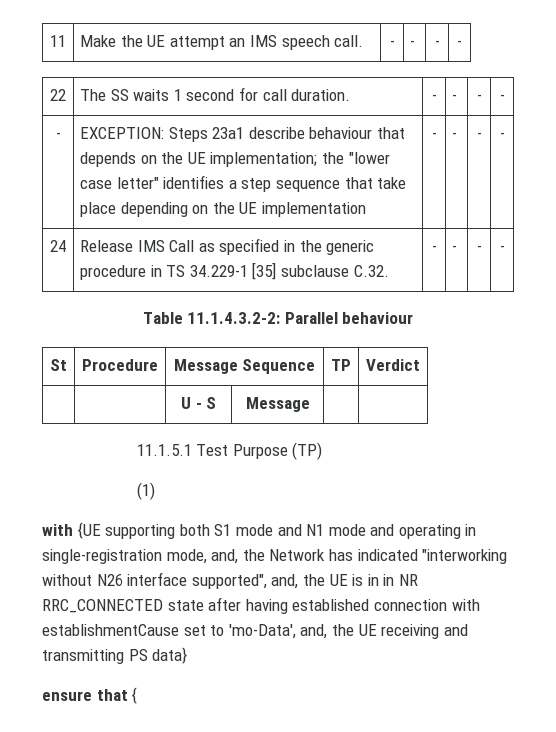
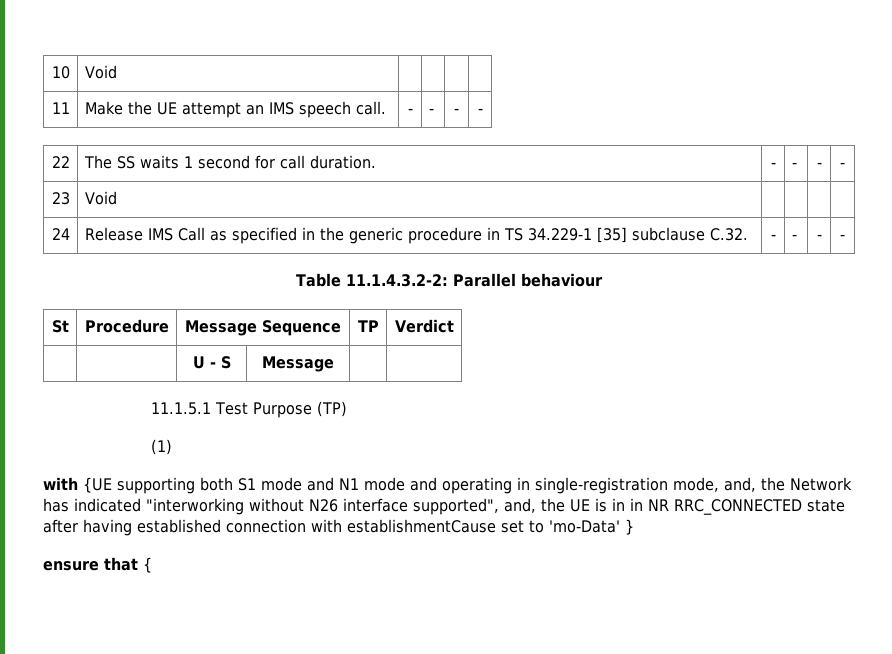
(50, 41) none -> [51,66,70,79] [84,65,117,79] 10 | Void | | | | //
[55,132,61,139] [80,127,405,142] [80,152,390,167] [80,175,407,192] [80,202,366,217] [431,132,437,139] [452,132,458,139] [476,132,482,139] [499,132,505,139] - | EXCEPTION: Steps 23a1 describe behaviour that depends on the UE implementation; the "lower case letter" identifies a step sequence that take place depending on the UE implementation | - | - | - | - -> [51,192,70,205] [84,191,117,205] 23 | Void | | | |
[228,624,468,639] [42,647,188,664] 'mo-Data', and, the UE receiving and transmitting PS data} -> [549,519,634,535] 'mo-Data' }

